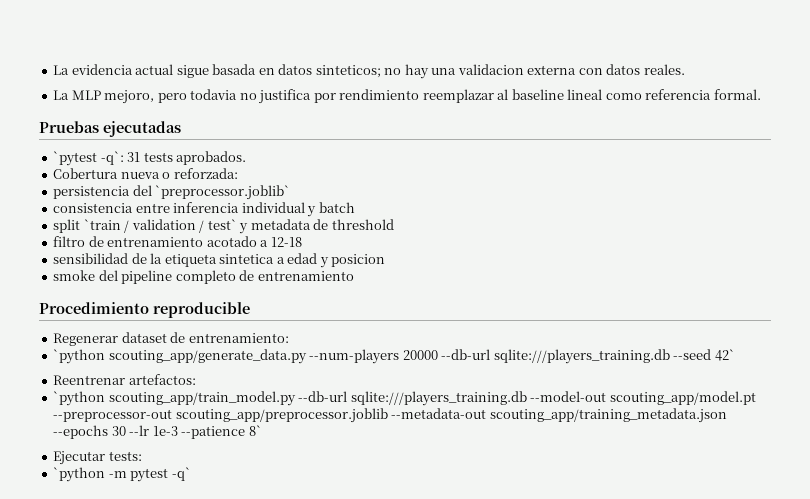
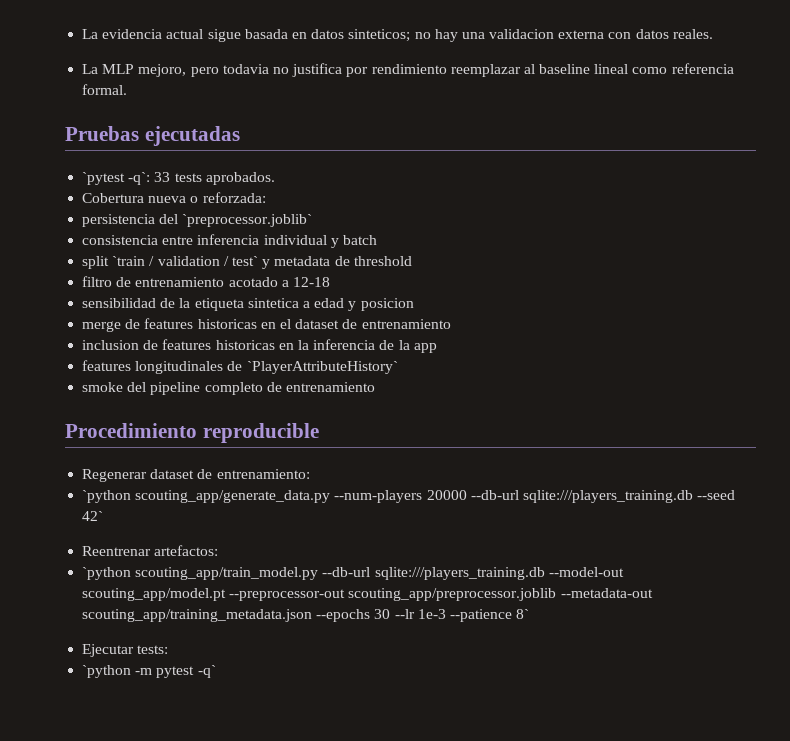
[127,152,141,162] 31 -> [154,172,171,182] 33
(386, 260) none -> [82,318,451,332] [82,339,437,353] [82,360,398,374] // merge de features historicas en el dataset de entrenamiento // inclusion de features historicas en la inferencia de la app // features longitudinales de `PlayerAttributeHistory`

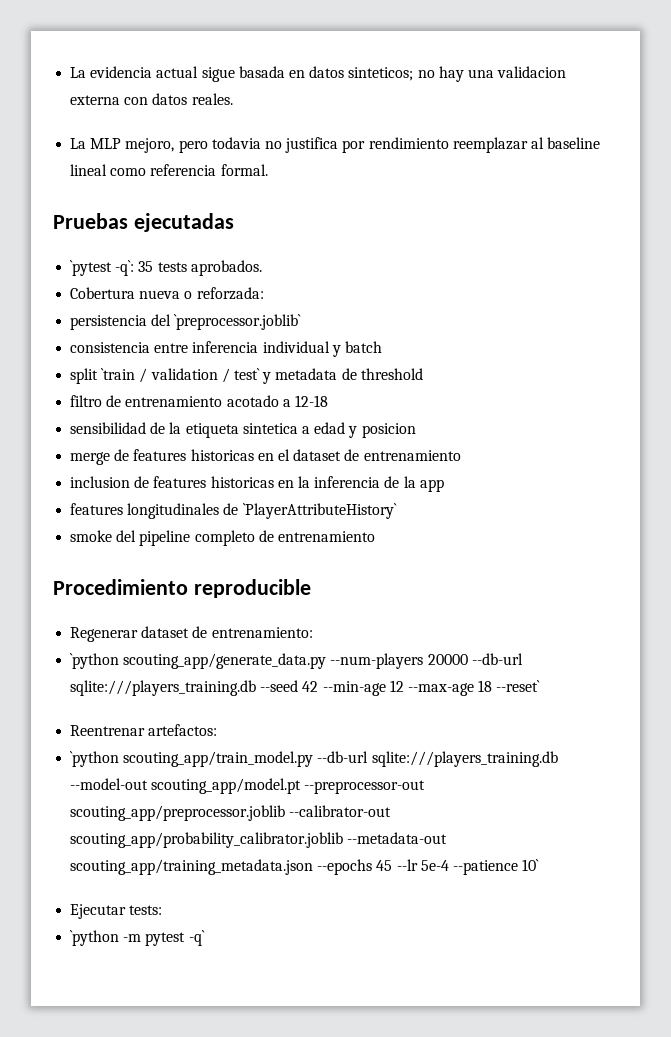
[154,172,171,182] 33 -> [138,261,154,272] 35
[82,511,104,521] 42` -> [302,680,541,696] 42 --min-age 12 --max-age 18 --reset`
(557, 594) none -> [289,805,392,817] [70,832,344,848] --calibrator-out scouting_app/probability_calibrator.joblib
[374,609,530,622] 30 --lr 1e-3 --patience 8` -> [376,859,540,875] 45 --lr 5e-4 --patience 10`

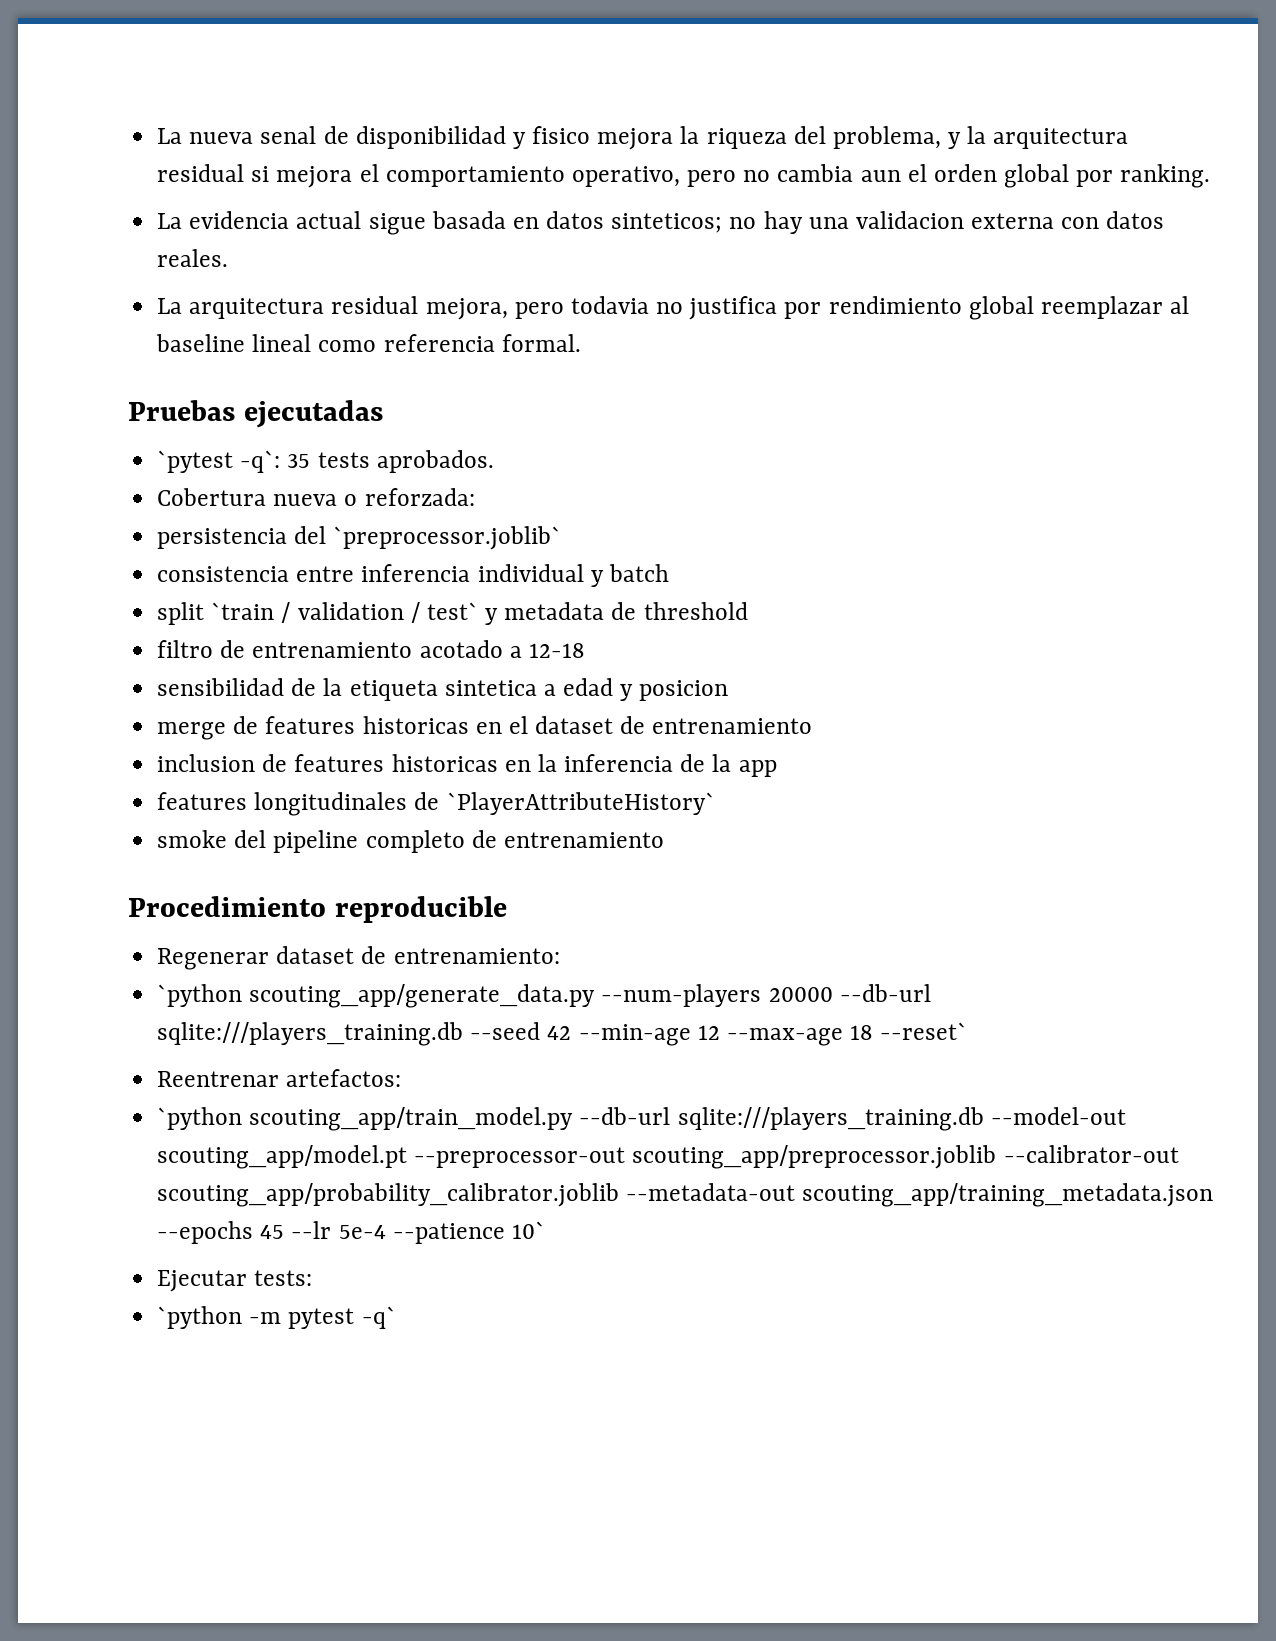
[70,67,87,78] La -> [157,126,1129,150] [157,164,1211,188] [157,213,183,229] La nueva senal de disponibilidad y fisico mejora la riqueza del problema, y la arquitectura residual si mejora el comportamiento operativo, pero no cambia aun el orden global por ranking. // La
[90,138,175,153] MLP mejoro, -> [189,296,508,320] arquitectura residual mejora,
(449, 143) none -> [968,296,1034,320] global

